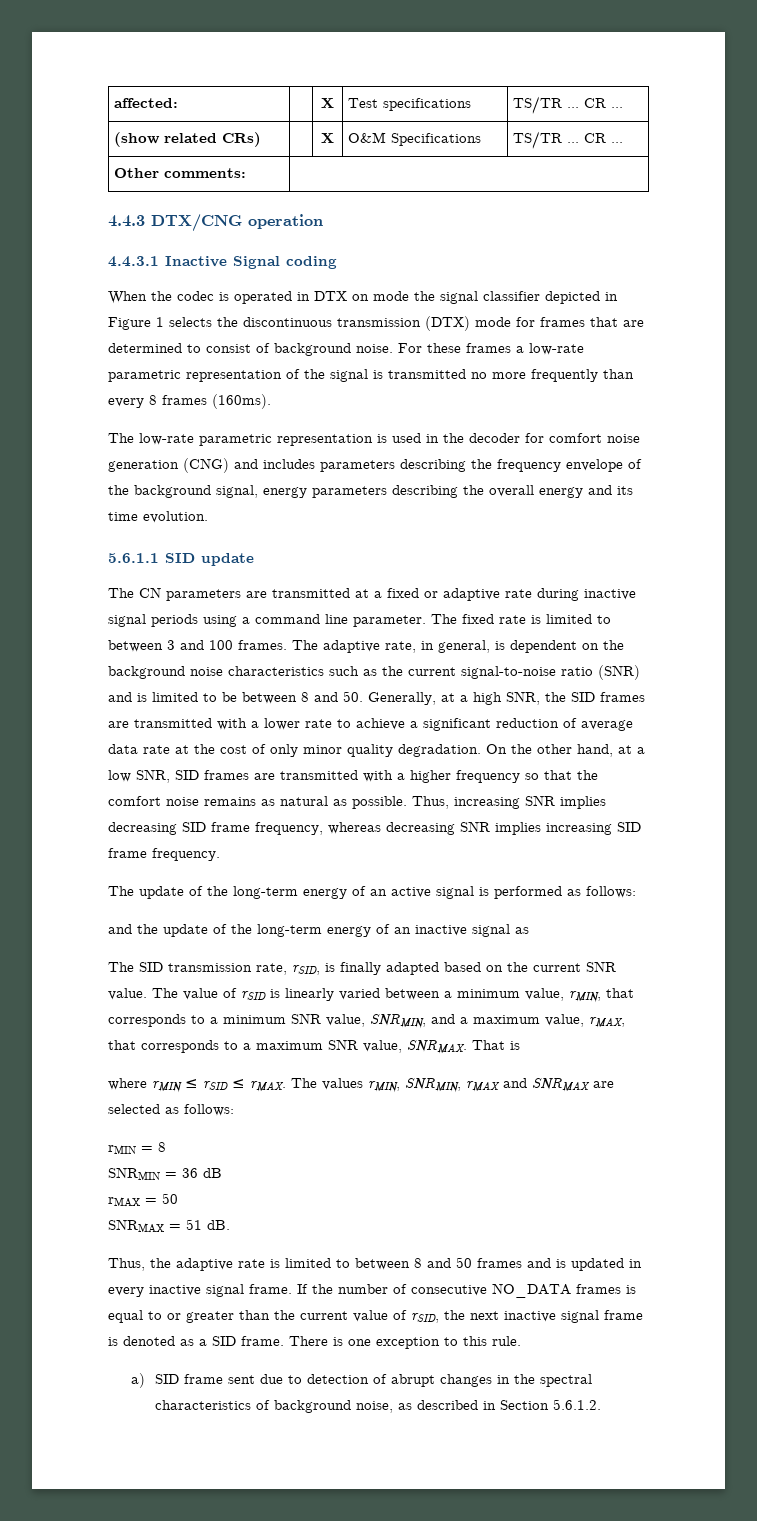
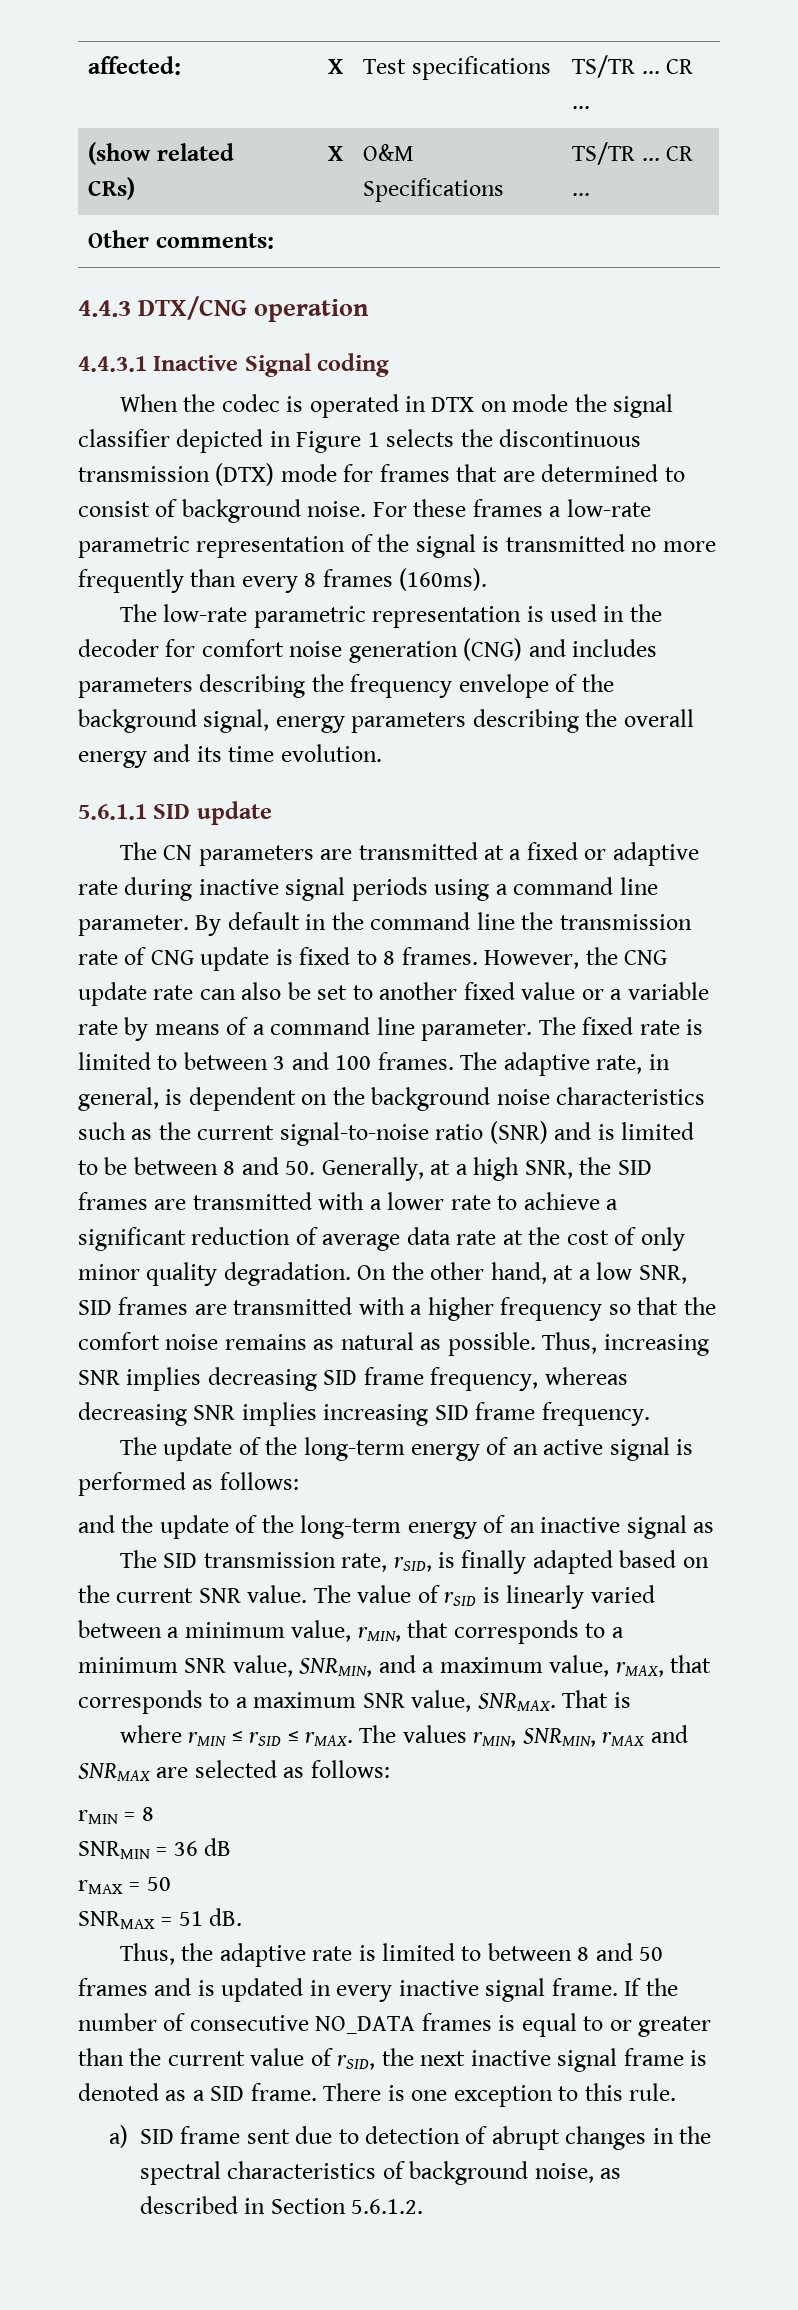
(426, 621) none -> [195,912,692,936] [78,947,668,971] [78,982,709,1006] [78,1017,533,1041] By default in the command line the transmission rate of CNG update is fixed to 8 frames. However, the CNG update rate can also be set to another fixed value or a variable rate by means of a command line parameter.

